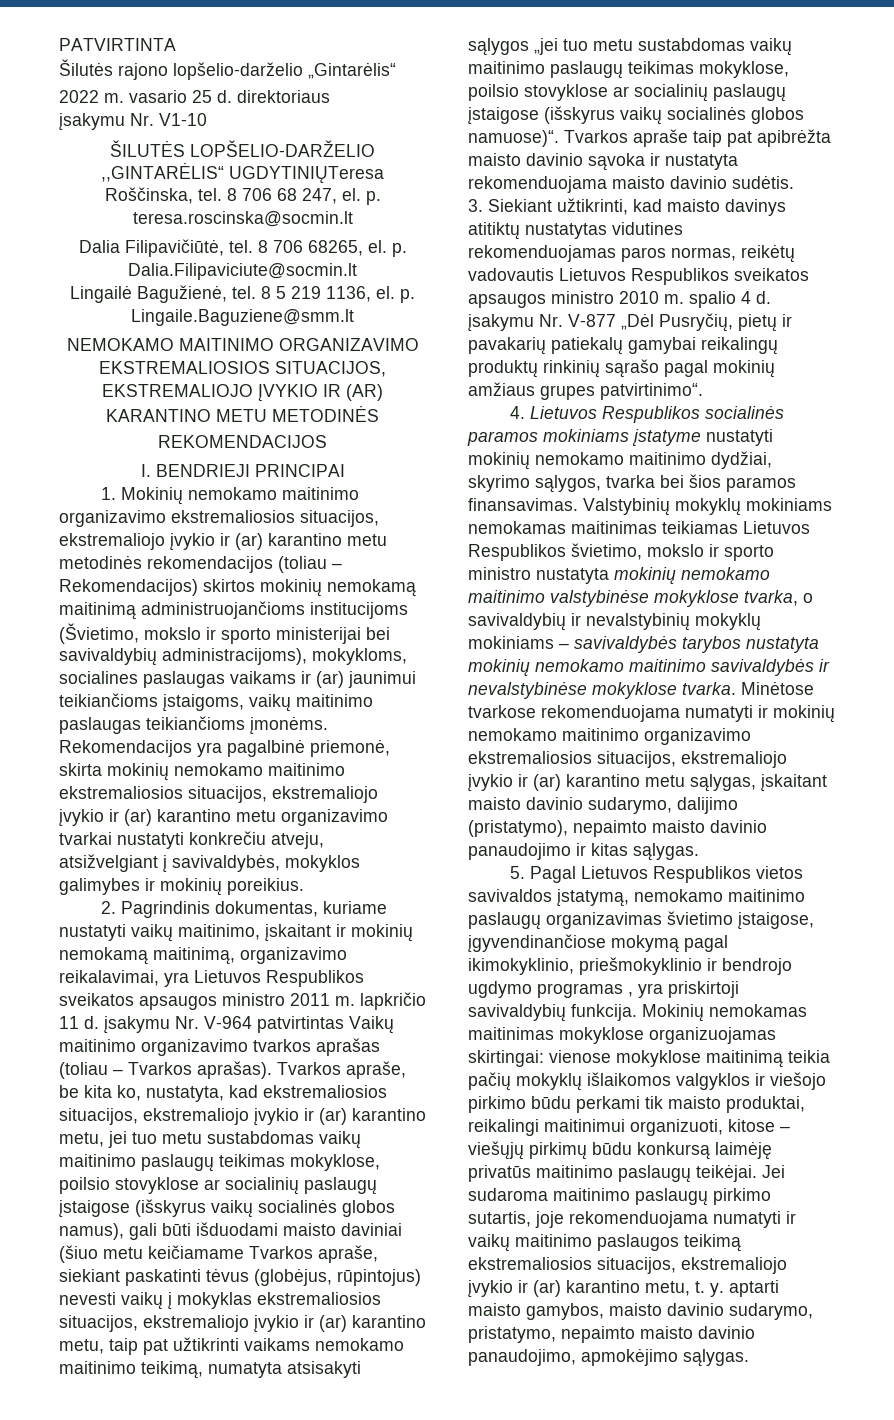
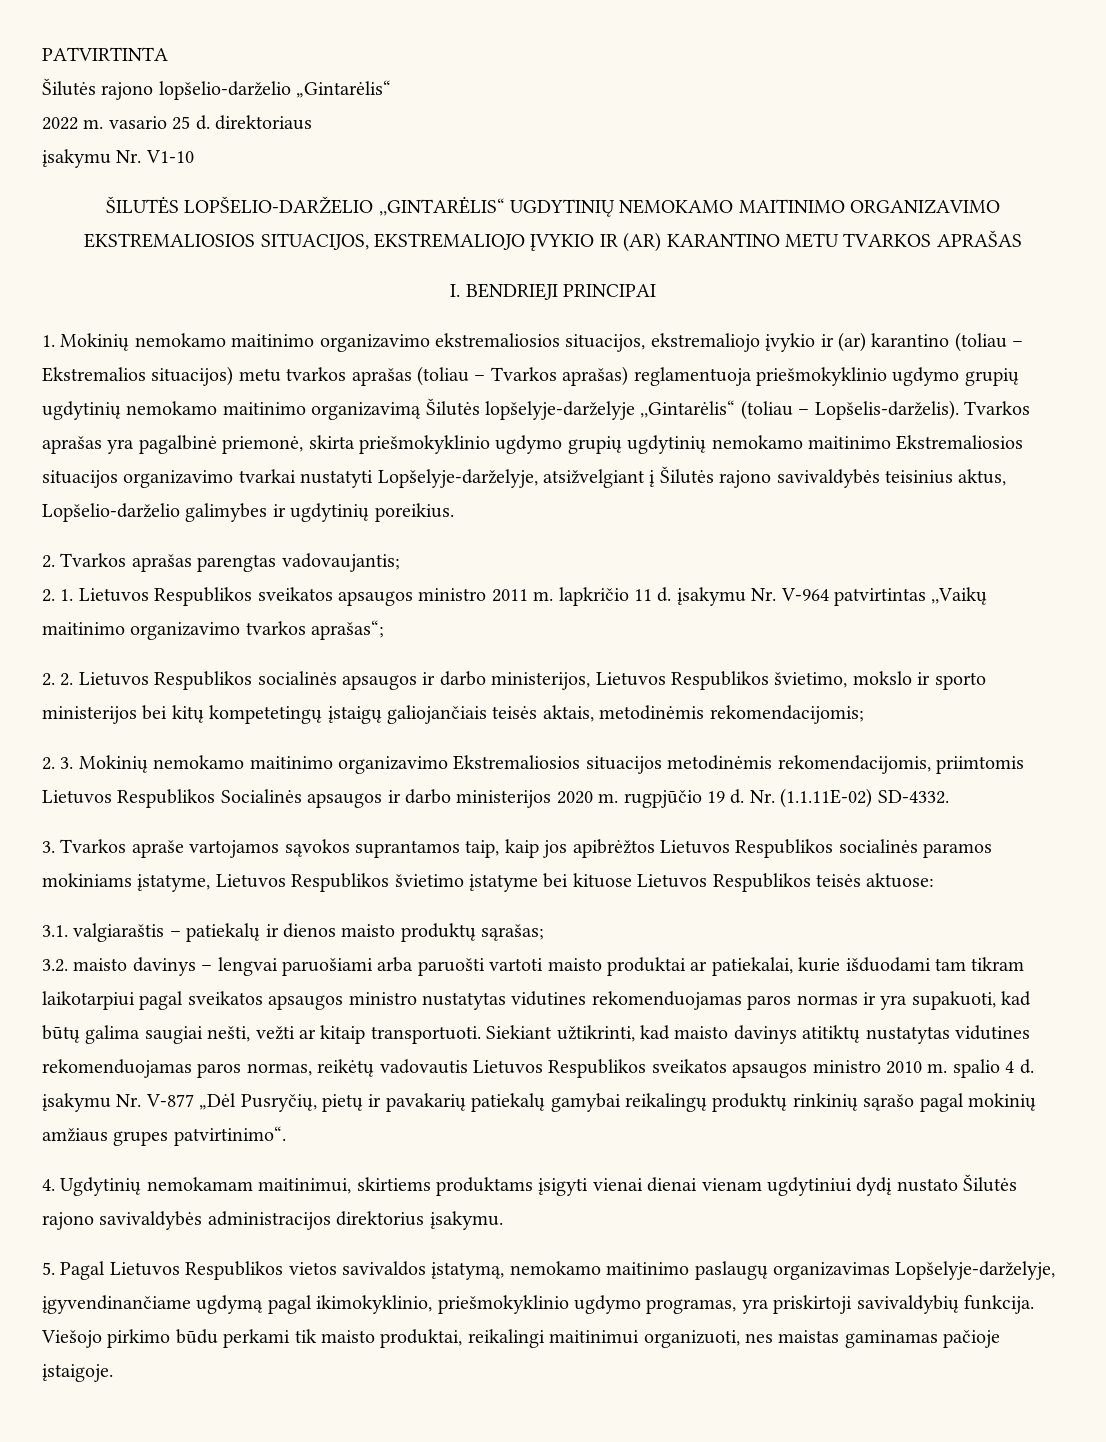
[229,166,384,184] [104,187,381,205] [132,211,353,227] [78,239,407,257] [128,263,357,280] [70,285,415,303] [131,309,354,326] UGDYTINIŲTeresa Roščinska, tel. 8 706 68 247, el. p. teresa.roscinska@socmin.lt // Dalia Filipavičiūtė, tel. 8 706 68265, el. p. Dalia.Filipaviciute@socmin.lt // Lingailė Bagužienė, tel. 8 5 219 1136, el. p. Lingaile.Baguziene@smm.lt // -> [509,199,615,217] UGDYTINIŲ
[272,405,379,422] [158,435,327,448] METODINĖS // REKOMENDACIJOS -> [843,230,1022,247] TVARKOS APRAŠAS
[347,534,387,546] [59,555,342,573] [59,579,416,597] [59,601,408,620] [59,623,390,644] [59,648,407,666] [59,671,416,688] [59,693,373,712] [59,716,328,735] [59,739,390,757] [59,763,345,781] [59,786,378,803] [59,809,388,827] [59,831,324,849] [59,854,360,873] metu metodinės rekomendacijos (toliau – Rekomendacijos) skirtos mokinių nemokamą maitinimą administruojančioms institucijoms (Švietimo, mokslo ir sporto ministerijai bei savivaldybių administracijoms), mokykloms, socialines paslaugas vaikams ir (ar) jaunimui teikiančioms įstaigoms, vaikų maitinimo paslaugas teikiančioms įmonėms. Rekomendacijos yra pagalbinė priemonė, skirta mokinių nemokamo maitinimo ekstremaliosios situacijos, ekstremaliojo įvykio ir (ar) karantino metu organizavimo tvarkai nustatyti konkrečiu atveju, atsižvelgiant į savivaldybės, mokyklos -> [954,332,1024,352] [42,366,1019,386] [42,398,1030,420] [42,435,1024,454] [42,466,1007,488] [42,503,180,522] (toliau – Ekstremalios situacijos) metu tvarkos aprašas (toliau – Tvarkos aprašas) reglamentuoja priešmokyklinio ugdymo grupių ugdytinių nemokamo maitinimo organizavimą Šilutės lopšelyje-darželyje ,,Gintarėlis“ (toliau – Lopšelis-darželis). Tvarkos aprašas yra pagalbinė priemonė, skirta priešmokyklinio ugdymo grupių ugdytinių nemokamo maitinimo Ekstremaliosios situacijos organizavimo tvarkai nustatyti Lopšelyje-darželyje, atsižvelgiant į Šilutės rajono savivaldybės teisinius aktus, Lopšelio-darželio
[160,878,222,896] mokinių -> [290,503,370,522] ugdytinių
[120,901,387,918] [59,924,413,942] [59,947,347,965] [59,970,189,987] Pagrindinis dokumentas, kuriame nustatyti vaikų maitinimo, įskaitant ir mokinių nemokamą maitinimą, organizavimo reikalavimai, yra -> [60,553,400,572] [42,589,74,602] Tvarkos aprašas parengtas vadovaujantis; // 2. 1.
[349,1016,394,1034] Vaikų -> [931,587,988,605] ,,Vaikų
[316,1038,380,1056] [59,1061,406,1079] [59,1085,387,1102] [59,1108,426,1126] [59,1131,361,1149] [59,1154,380,1172] [59,1177,377,1195] [59,1199,395,1218] [59,1222,402,1240] [59,1245,378,1263] [59,1268,421,1286] [59,1292,381,1310] [59,1315,426,1333] [59,1337,404,1355] [59,1361,361,1379] [468,38,792,56] [468,61,789,79] [468,84,786,102] [468,106,804,125] [468,129,831,147] [468,153,738,171] [468,175,794,193] [468,199,483,212] aprašas (toliau – Tvarkos aprašas). Tvarkos apraše, be kita ko, nustatyta, kad ekstremaliosios situacijos, ekstremaliojo įvykio ir (ar) karantino metu, jei tuo metu sustabdomas vaikų maitinimo paslaugų teikimas mokyklose, poilsio stovyklose ar socialinių paslaugų įstaigose (išskyrus vaikų socialinės globos namus), gali būti išduodami maisto daviniai (šiuo metu keičiamame Tvarkos apraše, siekiant paskatinti tėvus (globėjus, rūpintojus) nevesti vaikų į mokyklas ekstremaliosios situacijos, ekstremaliojo įvykio ir (ar) karantino metu, taip pat užtikrinti vaikams nemokamo maitinimo teikimą, numatyta atsisakyti sąlygos „jei tuo metu sustabdomas vaikų maitinimo paslaugų teikimas mokyklose, poilsio stovyklose ar socialinių paslaugų įstaigose (išskyrus vaikų socialinės globos namuose)“. Tvarkos apraše taip pat apibrėžta maisto davinio sąvoka ir nustatyta rekomenduojama maisto davinio sudėtis. // 3. -> [311,620,385,640] [42,671,986,690] [42,705,864,724] [42,755,1024,774] [42,788,949,808] [42,839,993,858] [42,873,935,892] [42,923,545,942] [42,957,1025,976] [42,991,1032,1010] [42,1025,481,1044] aprašas“; // 2. 2. Lietuvos Respublikos socialinės apsaugos ir darbo ministerijos, Lietuvos Respublikos švietimo, mokslo ir sporto ministerijos bei kitų kompetetingų įstaigų galiojančiais teisės aktais, metodinėmis rekomendacijomis; // 2. 3. Mokinių nemokamo maitinimo organizavimo Ekstremaliosios situacijos metodinėmis rekomendacijomis, priimtomis Lietuvos Respublikos Socialinės apsaugos ir darbo ministerijos 2020 m. rugpjūčio 19 d. Nr. (1.1.11E-02) SD-4332. // 3. Tvarkos apraše vartojamos sąvokos suprantamos taip, kaip jos apibrėžtos Lietuvos Respublikos socialinės paramos mokiniams įstatyme, Lietuvos Respublikos švietimo įstatyme bei kituose Lietuvos Respublikos teisės aktuose: // 3.1. valgiaraštis – patiekalų ir dienos maisto produktų sąrašas; // 3.2. maisto davinys – lengvai paruošiami arba paruošti vartoti maisto produktai ar patiekalai, kurie išduodami tam tikram laikotarpiui pagal sveikatos apsaugos ministro nustatytas vidutines rekomenduojamas paros normas ir yra supakuoti, kad būtų galima saugiai nešti, vežti ar kitaip transportuoti.
[529,406,784,423] [467,429,773,447] [468,451,772,470] [468,474,796,493] [468,498,832,516] [468,521,810,534] [468,543,774,561] [468,567,770,585] [468,590,813,607] [468,613,761,631] [468,636,819,653] [468,659,830,677] [468,681,814,699] [468,705,835,723] [468,728,751,745] [468,751,787,768] [468,774,827,792] [468,797,738,814] [468,820,767,837] [468,843,699,861] Lietuvos Respublikos socialinės paramos mokiniams įstatyme nustatyti mokinių nemokamo maitinimo dydžiai, skyrimo sąlygos, tvarka bei šios paramos finansavimas. Valstybinių mokyklų mokiniams nemokamas maitinimas teikiamas Lietuvos Respublikos švietimo, mokslo ir sporto ministro nustatyta mokinių nemokamo maitinimo valstybinėse mokyklose tvarka, o savivaldybių ir nevalstybinių mokyklų mokiniams – savivaldybės tarybos nustatyta mokinių nemokamo maitinimo savivaldybės ir nevalstybinėse mokyklose tvarka. Minėtose tvarkose rekomenduojama numatyti ir mokinių nemokamo maitinimo organizavimo ekstremaliosios situacijos, ekstremaliojo įvykio ir (ar) karantino metu sąlygas, įskaitant maisto davinio sudarymo, dalijimo (pristatymo), nepaimto maisto davinio panaudojimo ir kitas sąlygas. -> [60,1174,1018,1196] [42,1211,503,1230] Ugdytinių nemokamam maitinimui, skirtiems produktams įsigyti vienai dienai vienam ugdytiniui dydį nustato Šilutės rajono savivaldybės administracijos direktorius įsakymu.
[667,911,814,930] [468,934,728,953] [468,957,792,975] [468,981,739,998] [468,1004,807,1022] [468,1027,776,1044] [468,1050,830,1068] [468,1072,826,1091] švietimo įstaigose, įgyvendinančiose mokymą pagal ikimokyklinio, priešmokyklinio ir bendrojo ugdymo programas , yra priskirtoji savivaldybių funkcija. Mokinių nemokamas maitinimas mokyklose organizuojamas skirtingai: vienose mokyklose maitinimą teikia pačių mokyklų išlaikomos valgyklos ir viešojo -> [895,1261,1056,1280] [42,1295,1034,1314] [41,1330,102,1348] Lopšelyje-darželyje, įgyvendinančiame ugdymą pagal ikimokyklinio, priešmokyklinio ugdymo programas, yra priskirtoji savivaldybių funkcija. Viešojo
[728,1119,790,1132] [468,1141,772,1160] [468,1164,785,1183] [468,1188,771,1206] [468,1211,796,1228] [468,1234,741,1252] [468,1257,787,1274] [468,1280,779,1298] [468,1303,813,1320] [468,1326,755,1343] [468,1348,749,1367] kitose – viešųjų pirkimų būdu konkursą laimėję privatūs maitinimo paslaugų teikėjai. Jei sudaroma maitinimo paslaugų pirkimo sutartis, joje rekomenduojama numatyti ir vaikų maitinimo paslaugos teikimą ekstremaliosios situacijos, ekstremaliojo įvykio ir (ar) karantino metu, t. y. aptarti maisto gamybos, maisto davinio sudarymo, pristatymo, nepaimto maisto davinio panaudojimo, apmokėjimo sąlygas. -> [744,1330,1001,1348] [42,1364,113,1382] nes maistas gaminamas pačioje įstaigoje.

